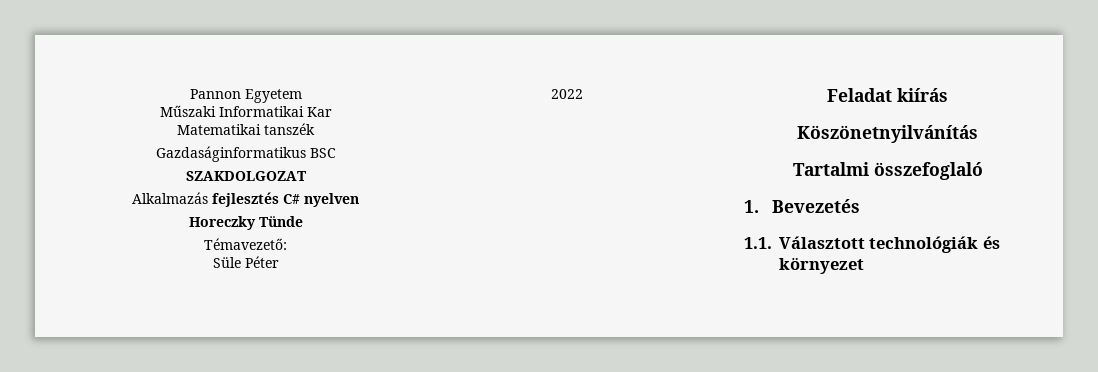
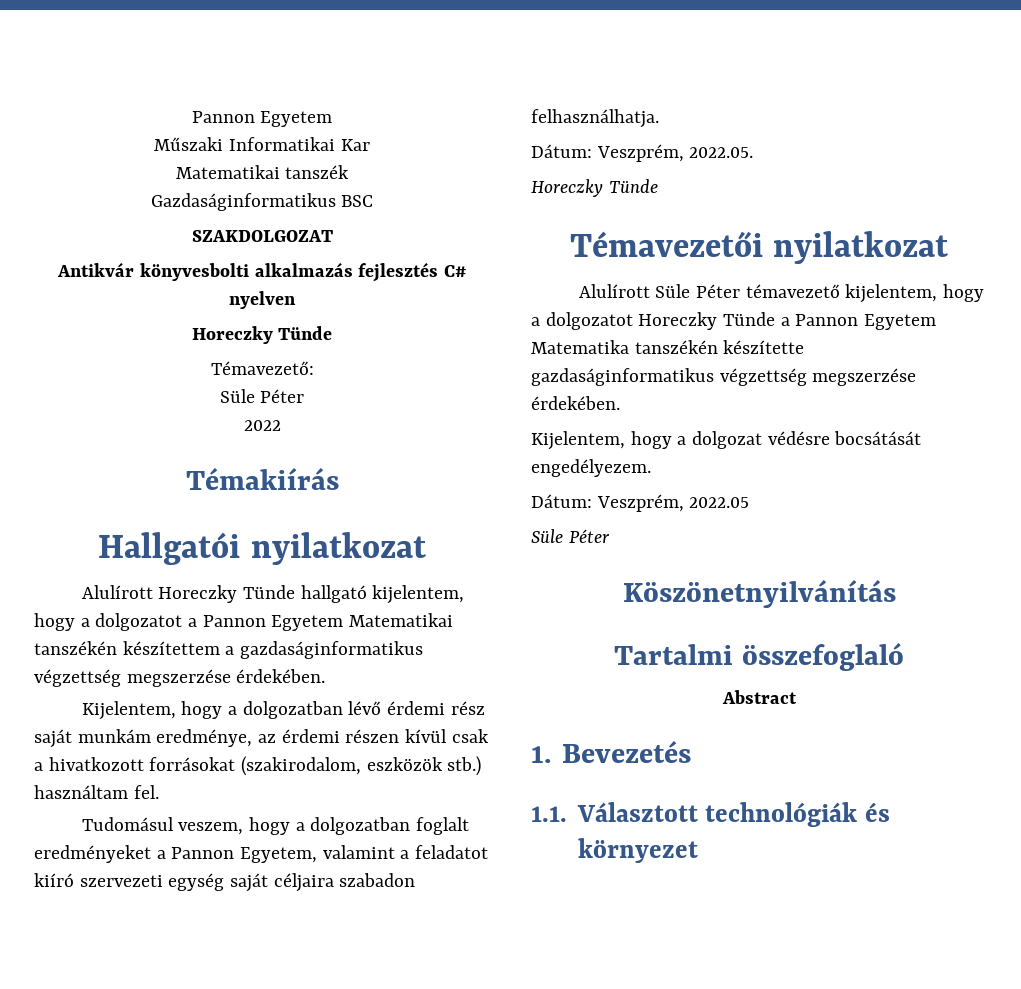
[132,192,208,204] Alkalmazás -> [57,262,353,281] Antikvár könyvesbolti alkalmazás
[827,88,948,102] Feladat kiírás -> [185,467,339,490] [98,532,426,565] [81,585,465,604] [34,613,454,631] [34,641,424,659] [34,669,326,687] [81,701,485,720] [34,729,489,748] [34,756,482,776] [34,785,159,799] [81,817,469,835] [34,845,489,863] [34,873,416,892] [531,109,659,128] [531,144,754,162] [531,179,658,197] [569,231,949,264] [578,284,984,303] [531,312,937,330] [531,340,805,354] [531,368,917,386] [531,396,620,410] [531,431,922,450] [531,459,651,477] [531,494,750,512] [531,529,610,543] Témakiírás // Hallgatói nyilatkozat // Alulírott Horeczky Tünde hallgató kijelentem, hogy a dolgozatot a Pannon Egyetem Matematikai tanszékén készítettem a gazdaságinformatikus végzettség megszerzése érdekében. // Kijelentem, hogy a dolgozatban lévő érdemi rész saját munkám eredménye, az érdemi részen kívül csak a hivatkozott forrásokat (szakirodalom, eszközök stb.) használtam fel. // Tudomásul veszem, hogy a dolgozatban foglalt eredményeket a Pannon Egyetem, valamint a feladatot kiíró szervezeti egység saját céljaira szabadon felhasználhatja. // Dátum: Veszprém, 2022.05. // Horeczky Tünde // Témavezetői nyilatkozat // Alulírott Süle Péter témavezető kijelentem, hogy a dolgozatot Horeczky Tünde a Pannon Egyetem Matematika tanszékén készítette gazdaságinformatikus végzettség megszerzése érdekében. // Kijelentem, hogy a dolgozat védésre bocsátását engedélyezem. // Dátum: Veszprém, 2022.05 // Süle Péter
(983, 171) none -> [721,690,797,704] // Abstract

